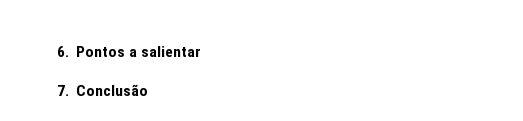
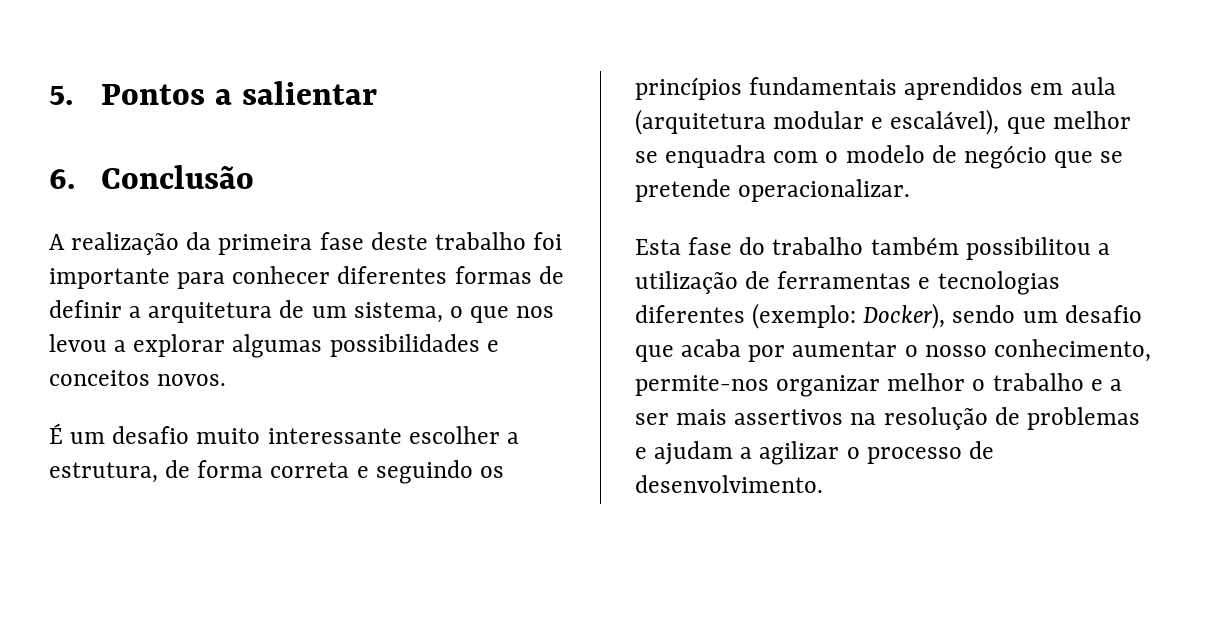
[57,46,69,57] 6. -> [49,86,73,105] 5.
[57,85,69,96] 7. -> [49,169,75,189] 6.
(148, 90) none -> [49,232,563,255] [49,266,564,289] [49,300,555,323] [49,334,499,358] [49,370,227,386] [49,423,519,444] [49,460,504,484] [635,77,1116,100] [635,109,1131,135] [635,145,1124,169] [635,179,911,202] [635,237,1110,260] [635,271,1060,295] [635,303,1142,329] [635,339,1151,362] [635,373,1122,397] [635,407,1140,430] [635,441,994,465] [635,475,823,493] // A realização da primeira fase deste trabalho foi importante para conhecer diferentes formas de definir a arquitetura de um sistema, o que nos levou a explorar algumas possibilidades e conceitos novos. // É um desafio muito interessante escolher a estrutura, de forma correta e seguindo os princípios fundamentais aprendidos em aula (arquitetura modular e escalável), que melhor se enquadra com o modelo de negócio que se pretende operacionalizar. // Esta fase do trabalho também possibilitou a utilização de ferramentas e tecnologias diferentes (exemplo: Docker), sendo um desafio que acaba por aumentar o nosso conhecimento, permite-nos organizar melhor o trabalho e a ser mais assertivos na resolução de problemas e ajudam a agilizar o processo de desenvolvimento.

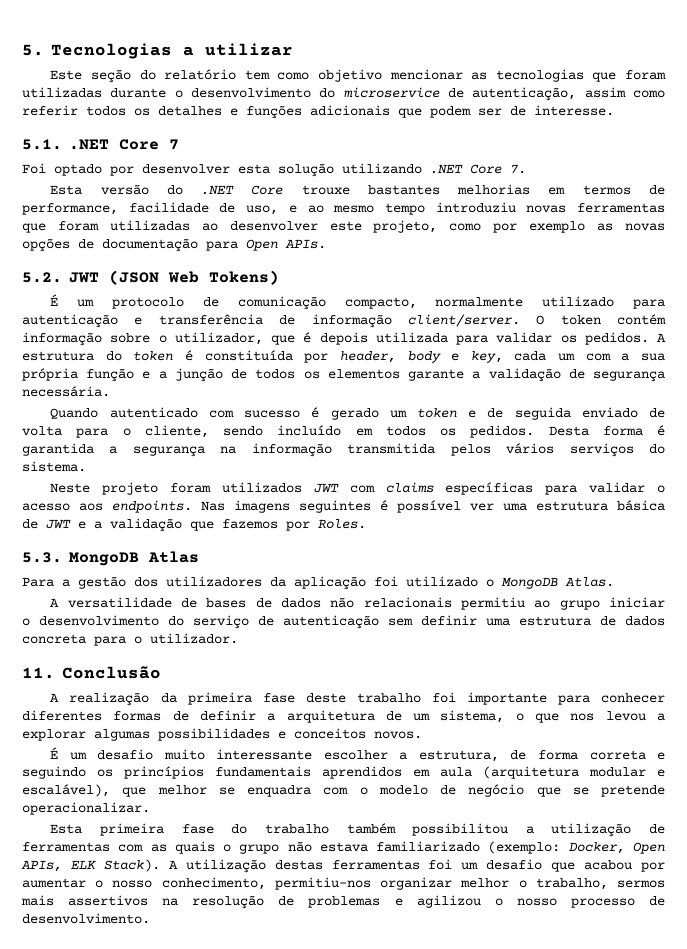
[100,81,377,105] [49,169,75,189] Pontos a salientar // 6. -> [51,43,293,59] [50,69,667,83] [22,87,665,101] [22,105,614,119] [22,139,179,150] [22,163,526,177] [50,184,665,195] [22,202,665,215] [22,220,665,233] [22,238,326,252] [22,270,279,285] [50,294,666,310] [22,314,666,328] [22,332,666,346] [22,350,665,363] [22,368,665,382] [22,386,110,397] [50,407,665,420] [22,425,665,438] [22,443,666,457] [22,461,86,472] [50,482,665,495] [22,500,665,513] [22,518,366,532] [22,551,199,566] [22,576,614,590] [50,597,666,610] [22,615,665,629] [22,633,238,646] [22,667,55,679] Tecnologias a utilizar // Este seção do relatório tem como objetivo mencionar as tecnologias que foram utilizadas durante o desenvolvimento do microservice de autenticação, assim como referir todos os detalhes e funções adicionais que podem ser de interesse. // 5.1. .NET Core 7 // Foi optado por desenvolver esta solução utilizando .NET Core 7. // Esta versão do .NET Core trouxe bastantes melhorias em termos de performance, facilidade de uso, e ao mesmo tempo introduziu novas ferramentas que foram utilizadas ao desenvolver este projeto, como por exemplo as novas opções de documentação para Open APIs. // 5.2. JWT (JSON Web Tokens) // É um protocolo de comunicação compacto, normalmente utilizado para autenticação e transferência de informação client/server. O token contém informação sobre o utilizador, que é depois utilizada para validar os pedidos. A estrutura do token é constituída por header, body e key, cada um com a sua própria função e a junção de todos os elementos garante a validação de segurança necessária. // Quando autenticado com sucesso é gerado um token e de seguida enviado de volta para o cliente, sendo incluído em todos os pedidos. Desta forma é garantida a segurança na informação transmitida pelos vários serviços do sistema. // Neste projeto foram utilizados JWT com claims específicas para validar o acesso aos endpoints. Nas imagens seguintes é possível ver uma estrutura básica de JWT e a validação que fazemos por Roles. // 5.3. MongoDB Atlas // Para a gestão dos utilizadores da aplicação foi utilizado o MongoDB Atlas. // A versatilidade de bases de dados não relacionais permitiu ao grupo iniciar o desenvolvimento do serviço de autenticação sem definir uma estrutura de dados concreta para o utilizador. // 11.
(681, 247) none -> [100,823,165,836] primeira
[918,271,1060,295] [635,303,1016,329] e tecnologias diferentes (exemplo: Docker), sendo -> [118,841,665,854] [21,859,453,873] com as quais o grupo não estava familiarizado (exemplo: Docker, Open APIs, ELK Stack). A utilização destas ferramentas foi
[681,339,742,357] acaba -> [584,860,633,870] acabou
[635,375,769,396] permite-nos -> [274,877,371,890] permitiu-nos
[992,373,1122,391] [635,413,669,425] trabalho e a ser -> [535,878,665,890] trabalho, sermos
[654,441,860,465] ajudam a agilizar o -> [416,895,557,908] agilizou o nosso

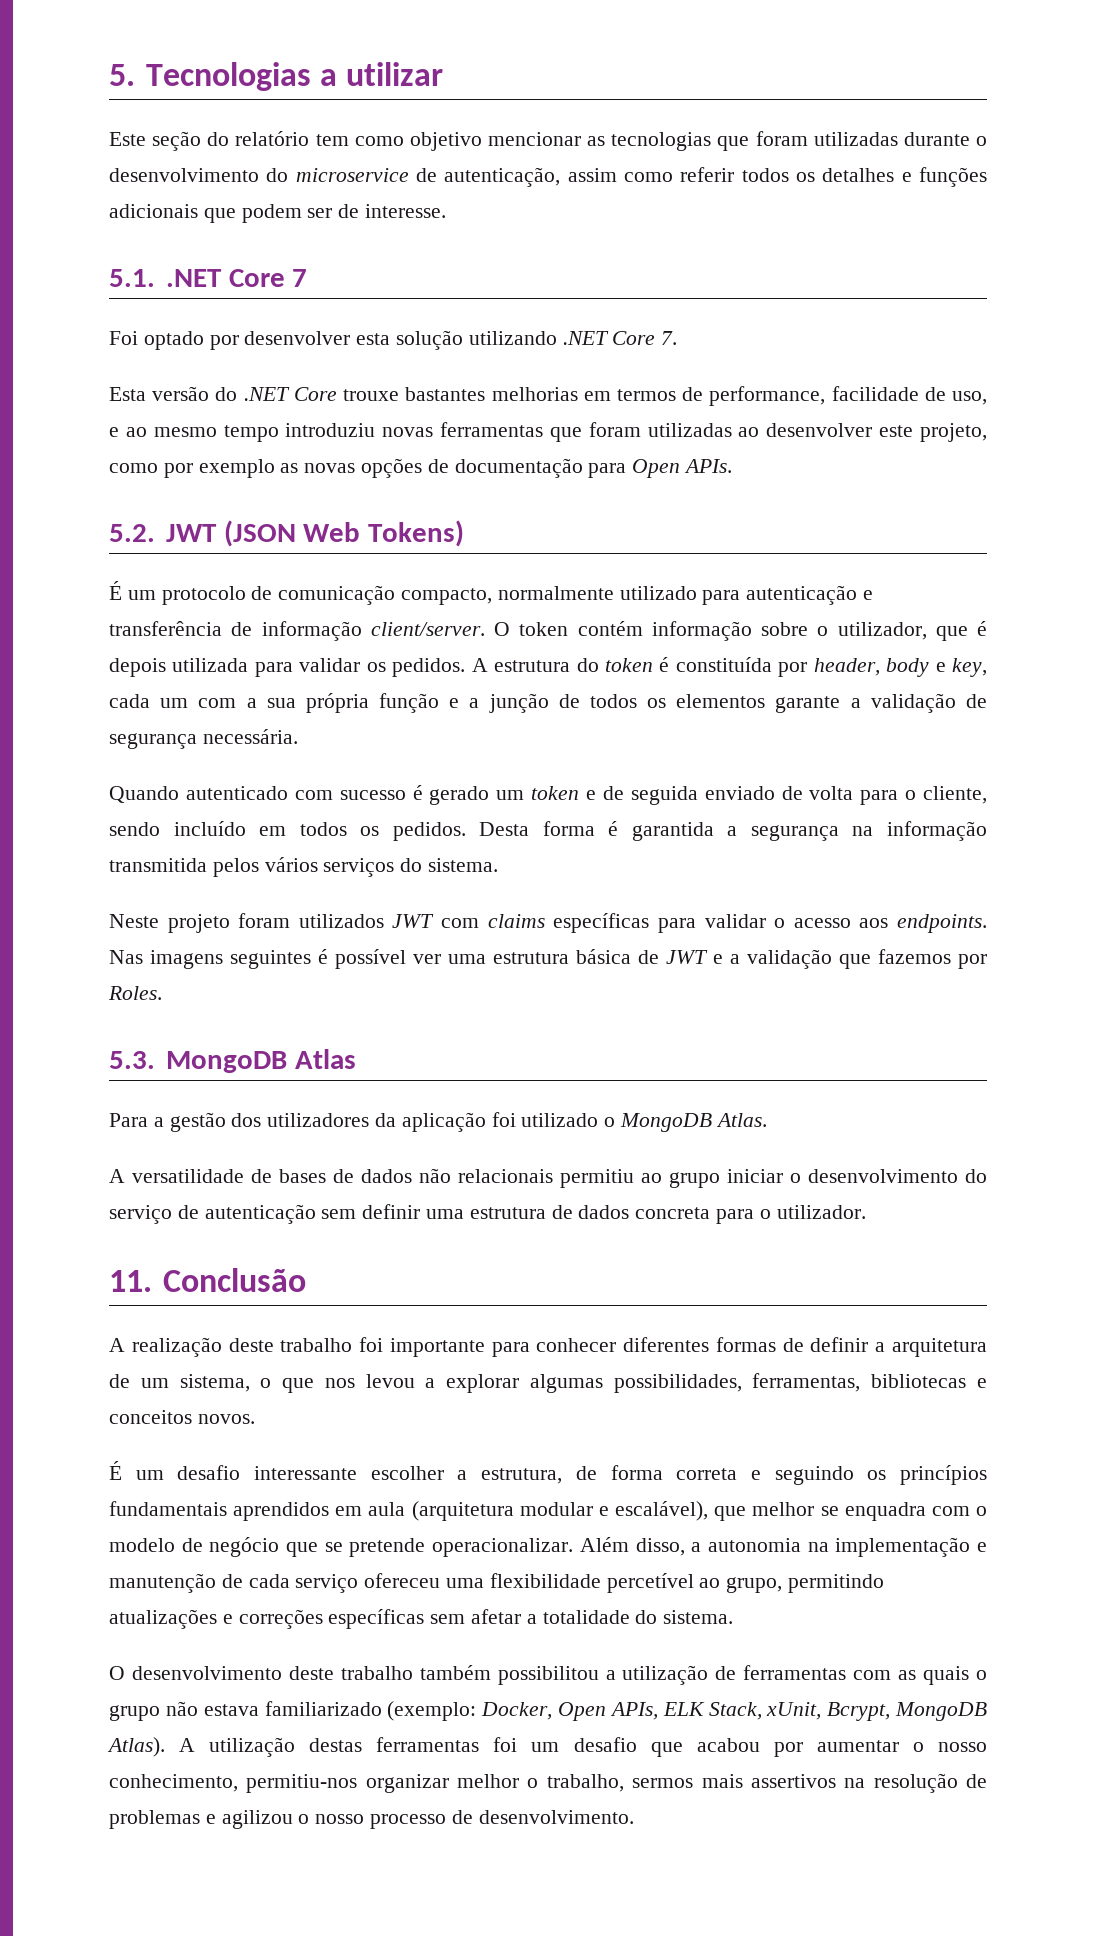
[160,692,295,705] da primeira fase -> (222, 1347) none
[158,728,270,741] possibilidades -> [613,1373,967,1393] possibilidades, ferramentas, bibliotecas
[163,749,205,760] muito -> (241, 1472) none
[50,823,248,836] // Esta primeira fase do -> [579,1537,988,1557] [109,1573,885,1593] [109,1609,734,1629] [109,1666,334,1680] Além disso, a autonomia na implementação e manutenção de cada serviço ofereceu uma flexibilidade percetível ao grupo, permitindo atualizações e correções específicas sem afetar a totalidade do sistema. // O desenvolvimento deste
[103,859,160,872] Stack). -> [708,1702,988,1721] [107,1737,165,1757] Stack, xUnit, Bcrypt, MongoDB Atlas).

